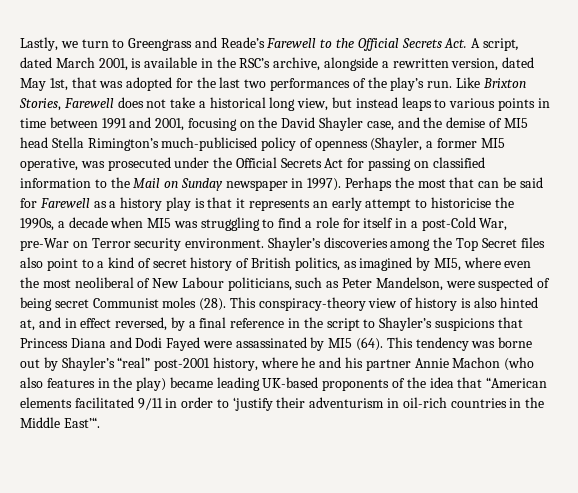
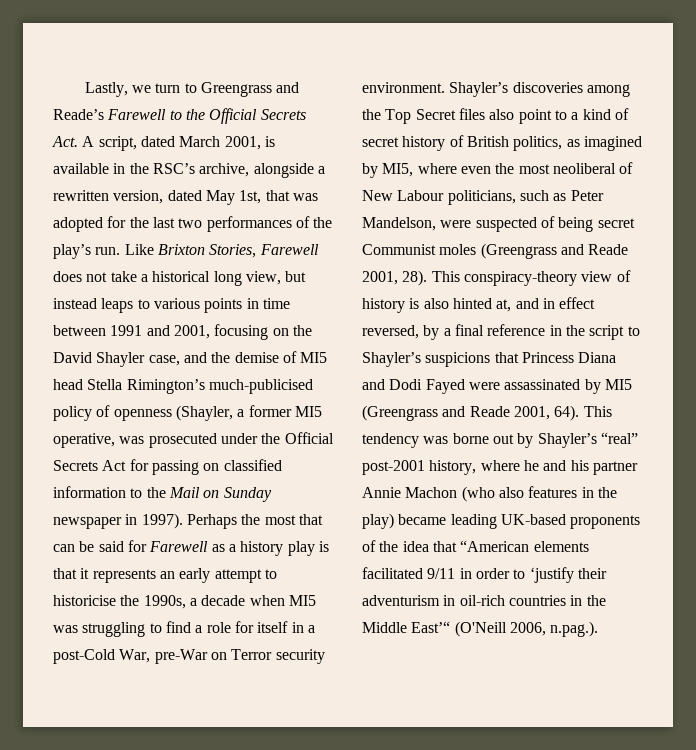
[199,298,227,311] (28). -> [480,243,629,259] [362,270,428,286] (Greengrass and Reade 2001, 28).
[356,337,384,351] (64). -> [362,405,580,421] (Greengrass and Reade 2001, 64).
[63,417,100,428] East’“. -> [411,621,599,637] East’“ (O'Neill 2006, n.pag.).

